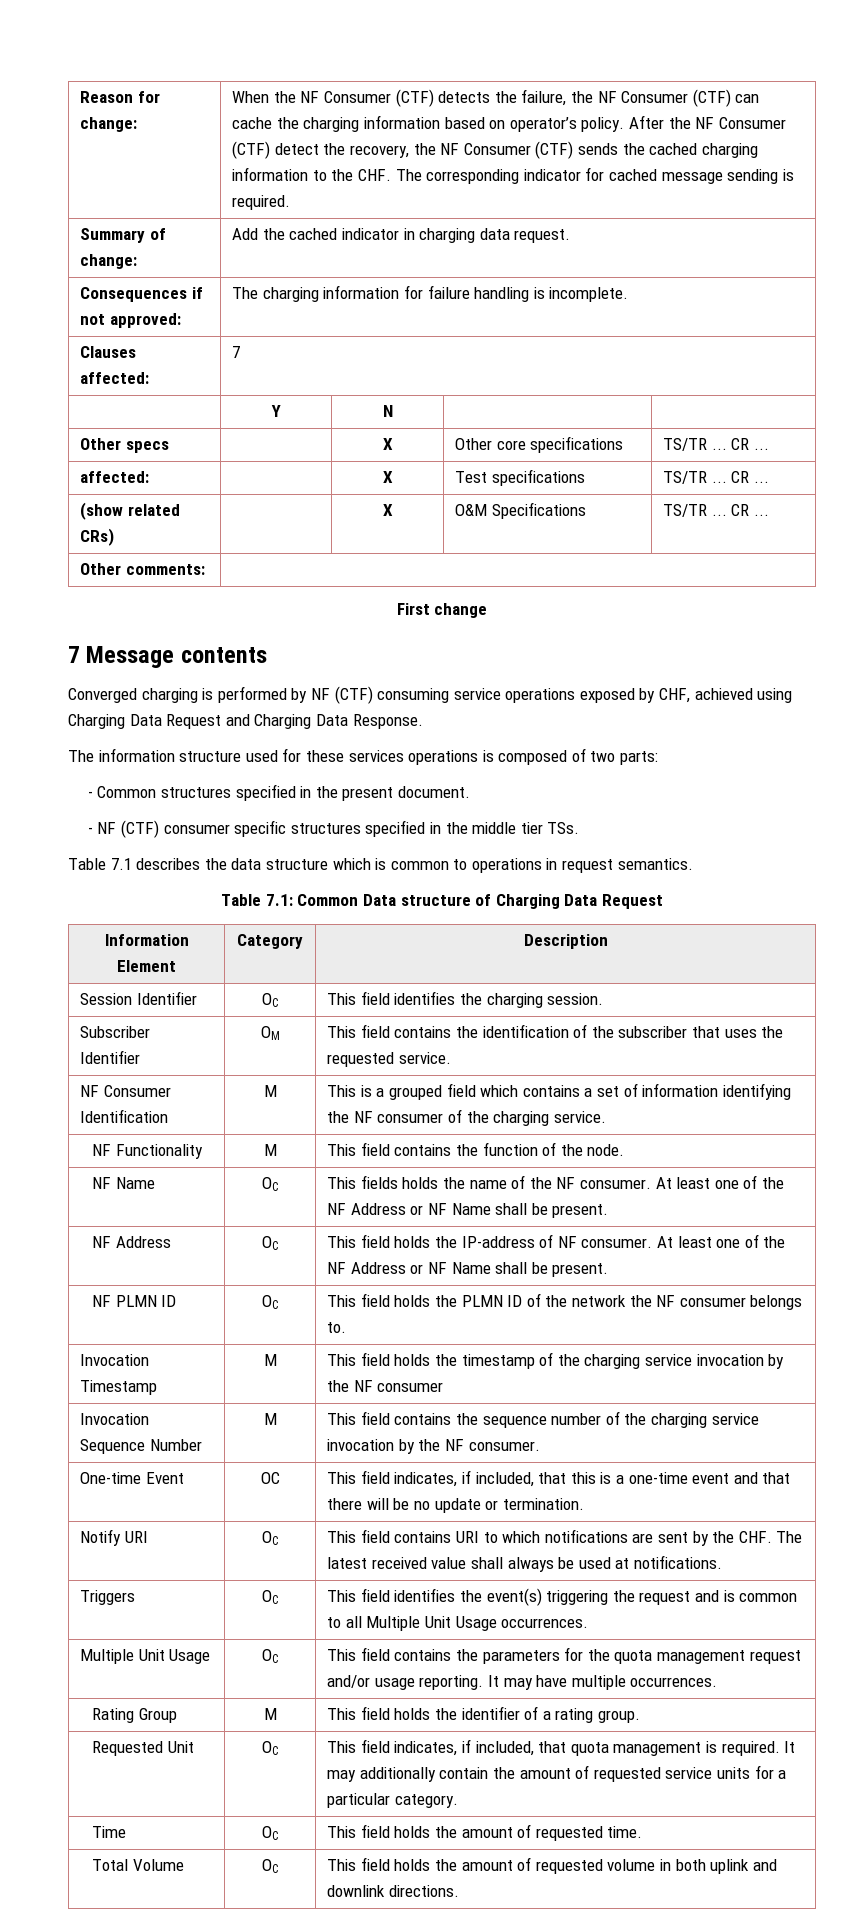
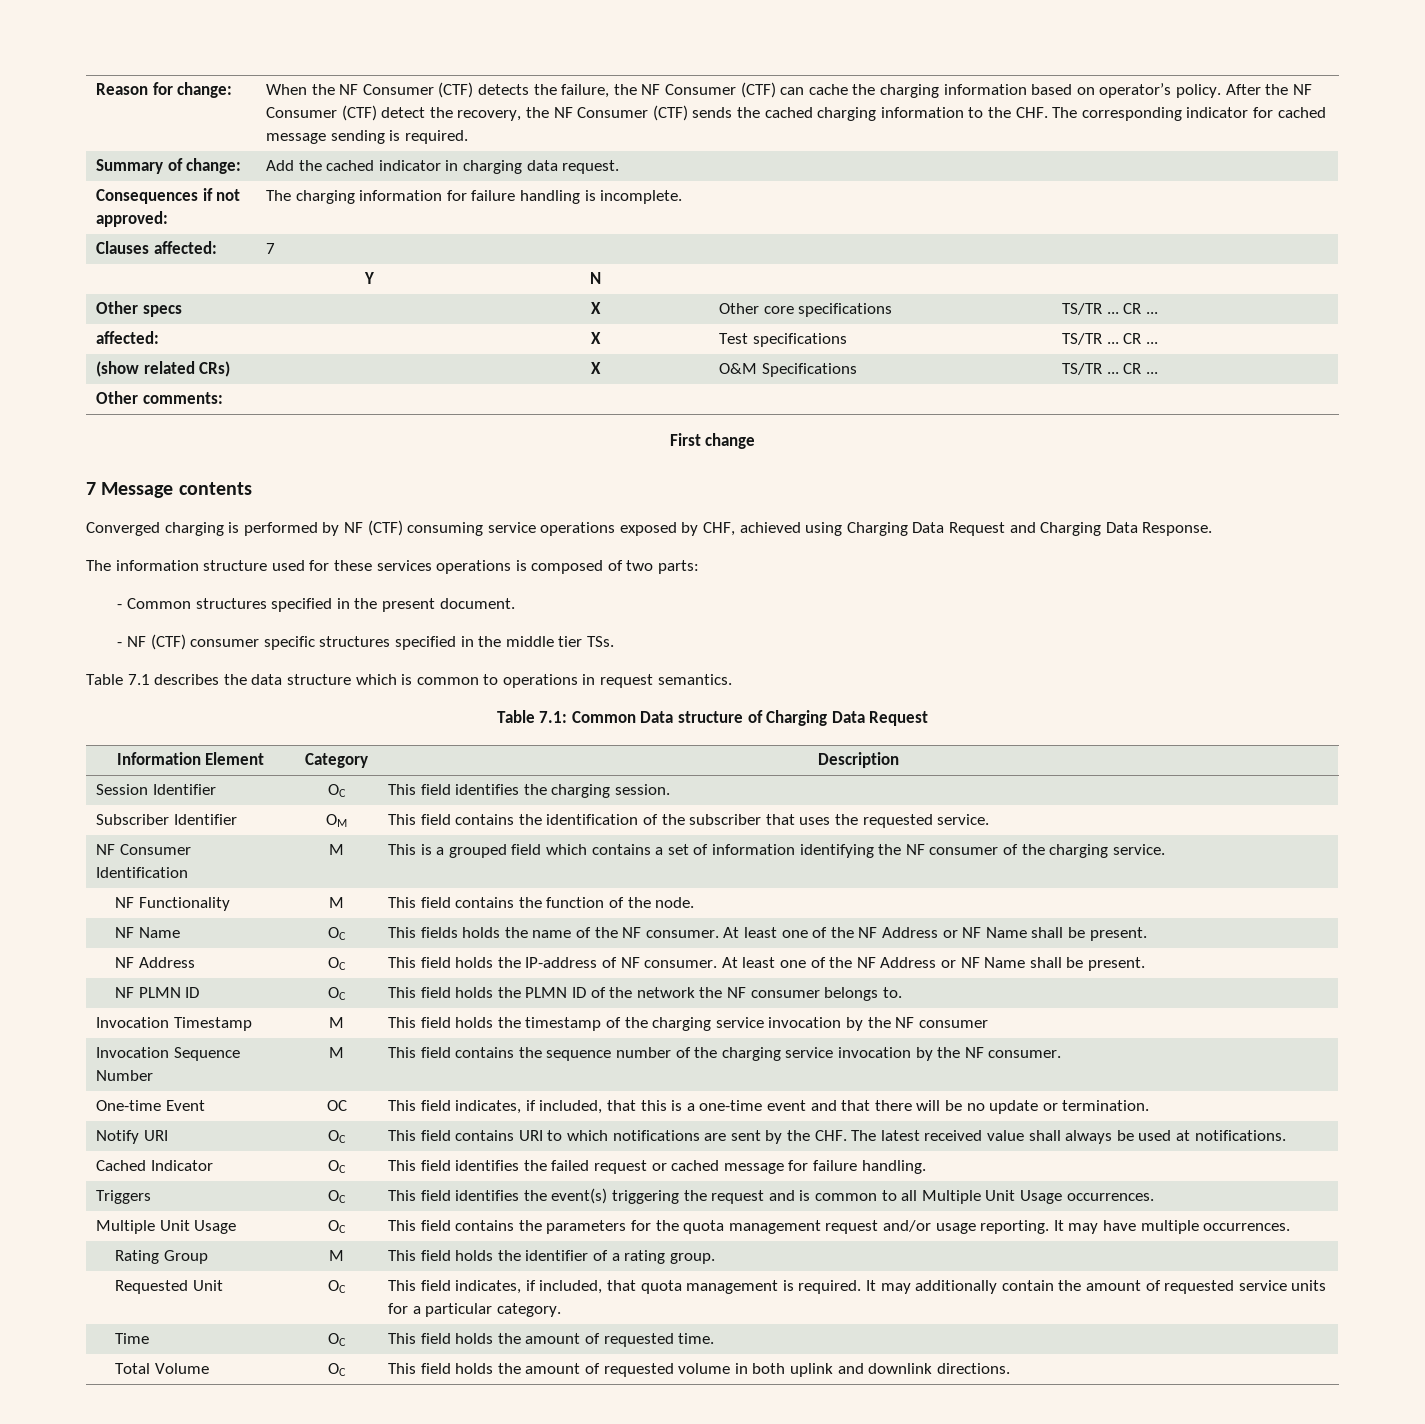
(722, 1562) none -> [96,1160,213,1171] [328,1160,346,1173] [388,1160,926,1174] // Cached Indicator | OC | This field identifies the failed request or cached message for failure handling.

